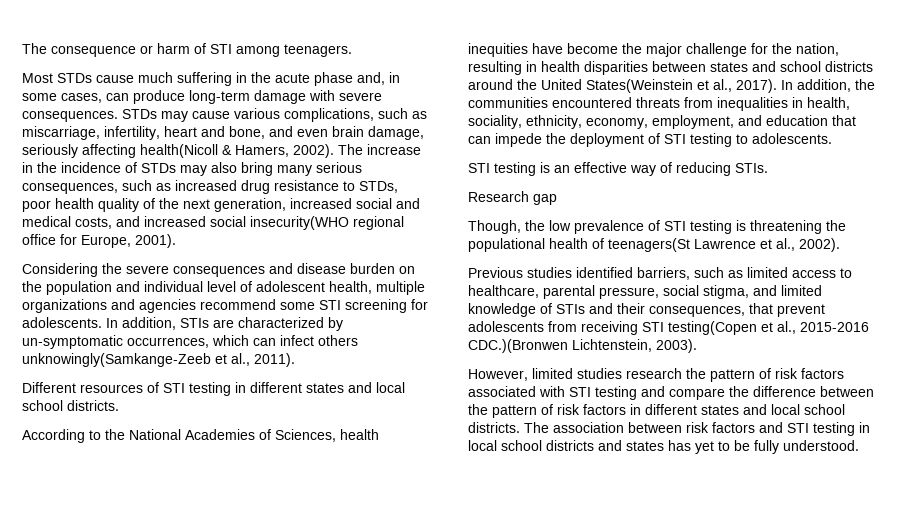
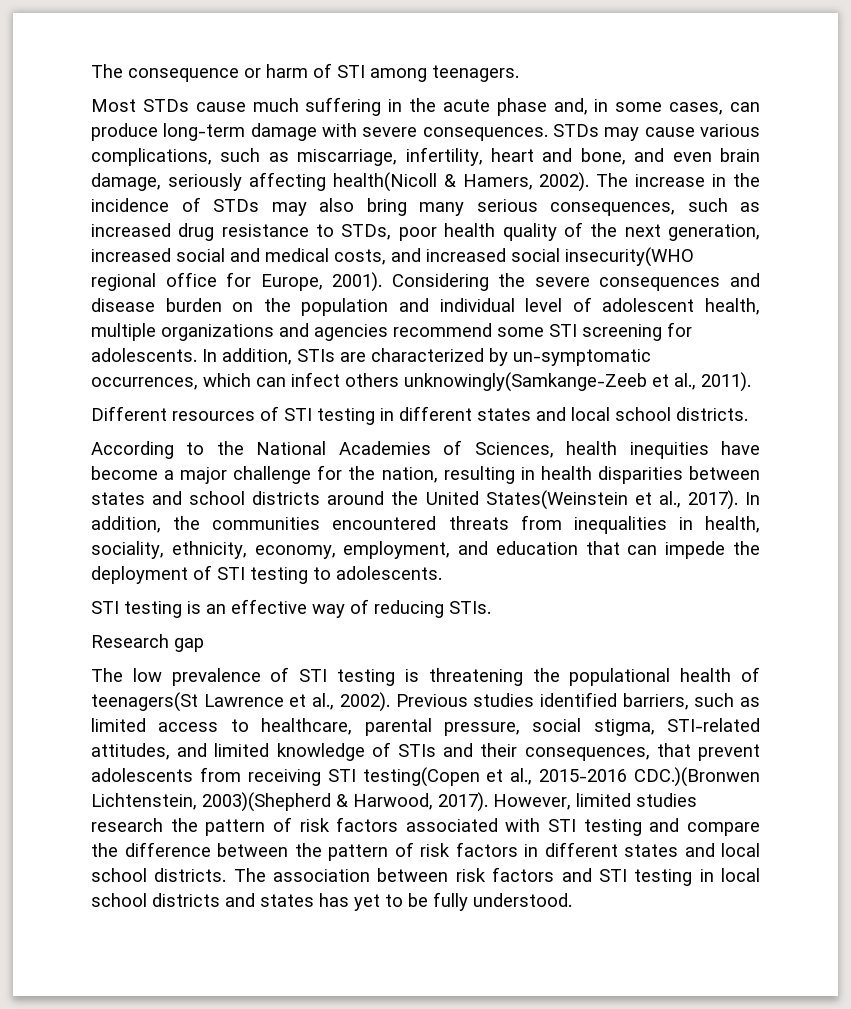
(176, 241) // -> (383, 282) none
[622,43,642,54] the -> [164,470,175,480] a
[468,220,545,234] Though, the -> [91,668,123,682] The
(840, 245) // -> (390, 702) none
(749, 292) none -> [667,718,760,732] [91,743,170,760] STI-related attitudes,
[656,339,697,353] 2003). // -> [202,792,488,812] 2003)(Shepherd & Harwood, 2017).

